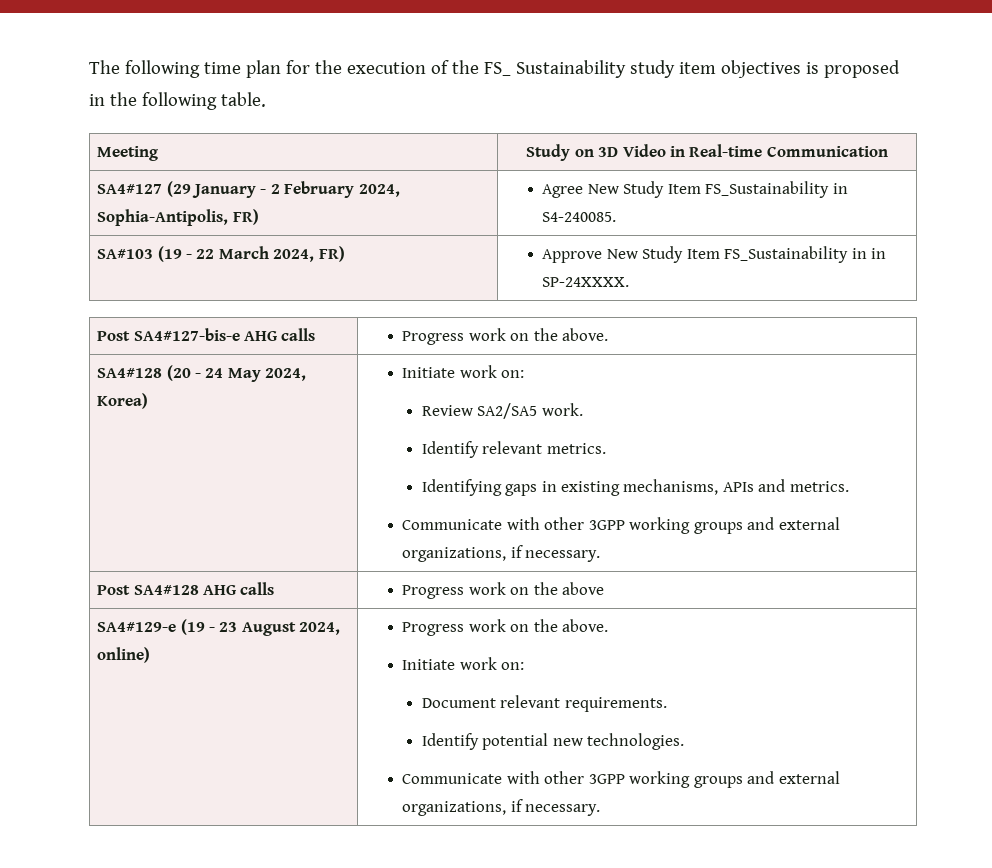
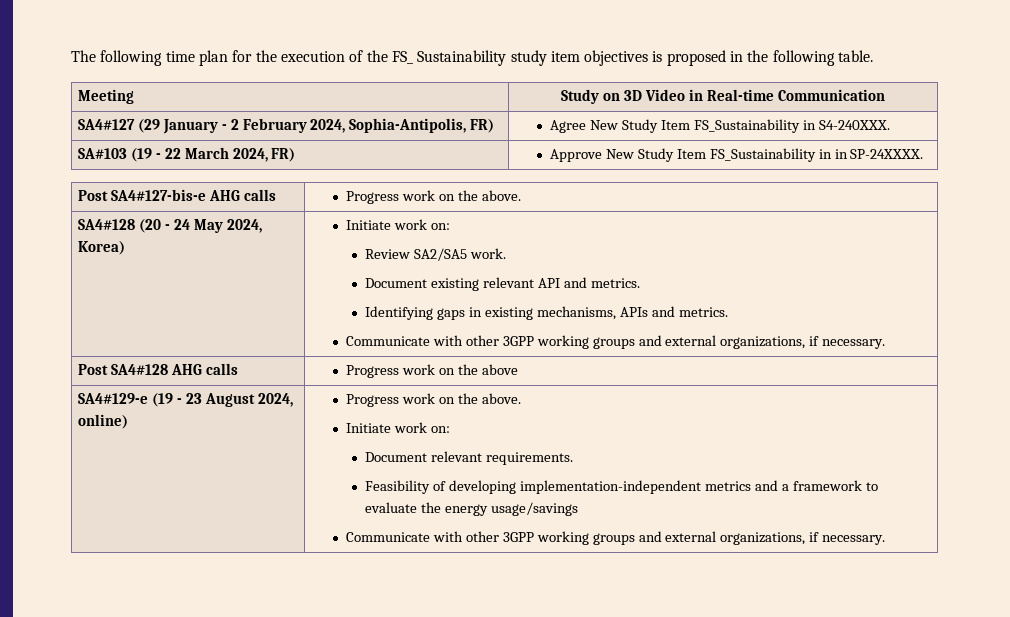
[542,212,617,222] S4-240085. -> [818,120,890,130] S4-240XXX.
[421,441,543,458] Identify relevant -> [365,277,587,291] Document existing relevant API and
[421,733,684,750] Identify potential new technologies. -> [365,480,878,494] [365,502,579,516] Feasibility of developing implementation-independent metrics and a framework to evaluate the energy usage/savings

